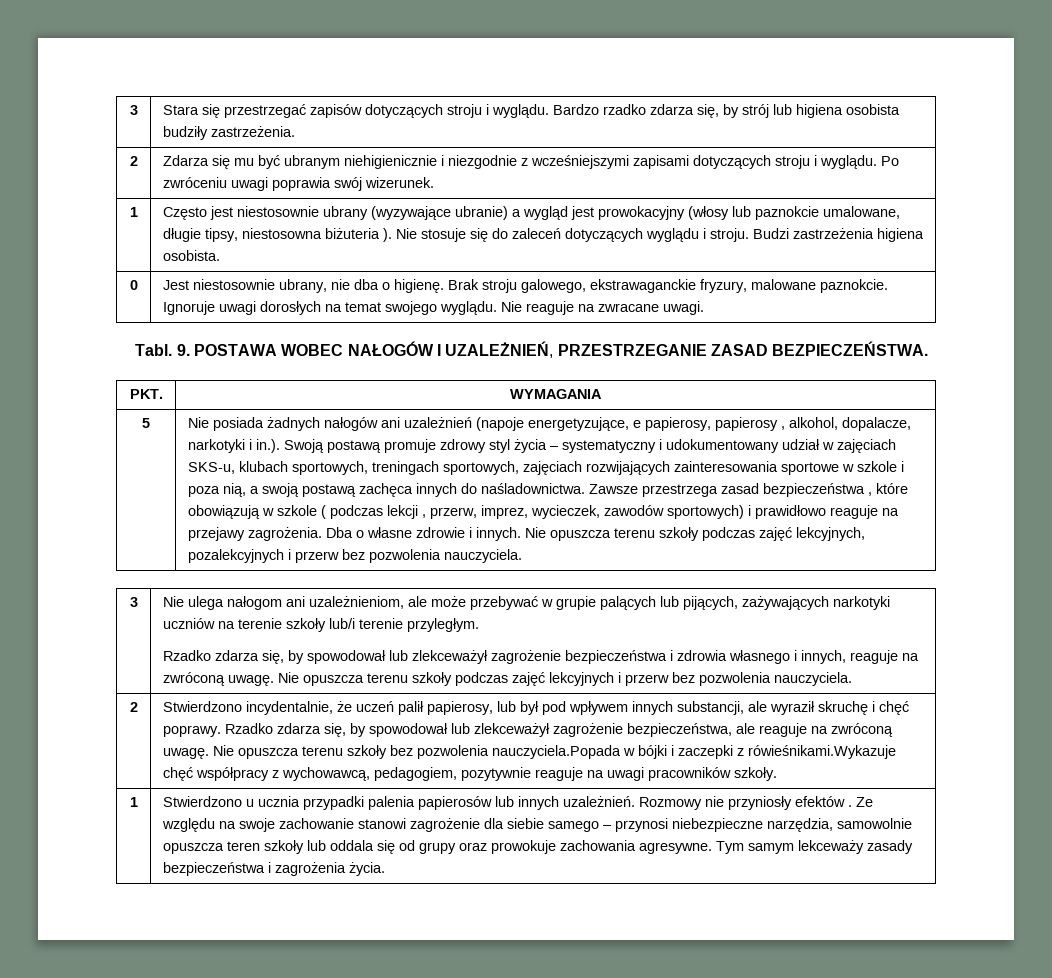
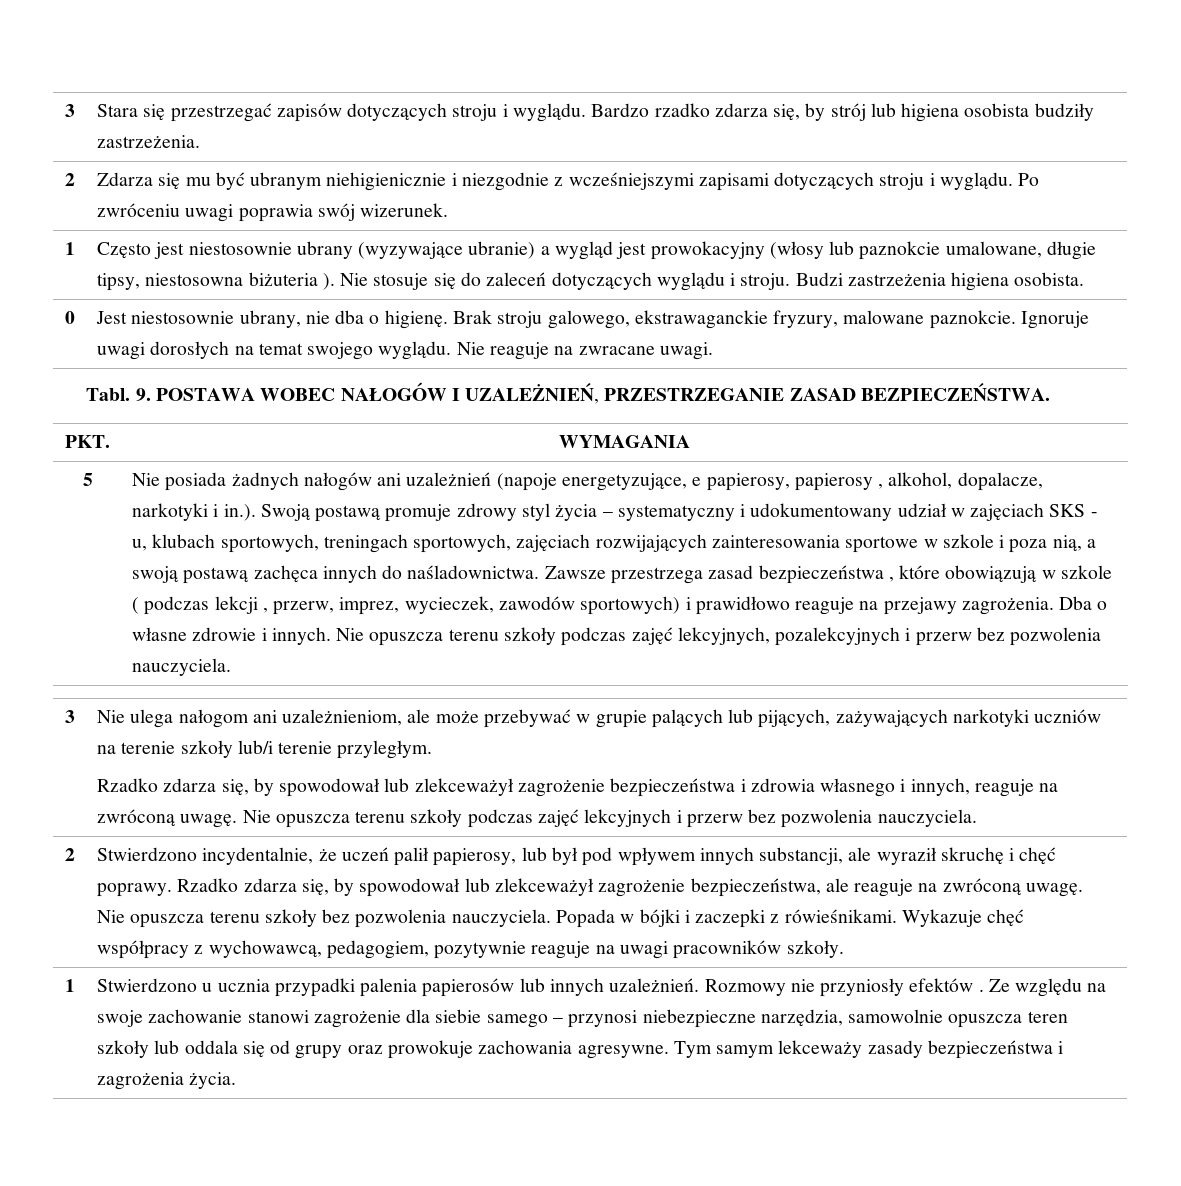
[187,462,235,474] SKS-u, -> [1049,504,1098,517] [132,539,148,551] SKS - u,
[491,745,621,759] nauczyciela.Popada -> [451,909,615,928] nauczyciela. Popada
[747,745,896,759] rówieśnikami.Wykazuje -> [784,909,982,927] rówieśnikami. Wykazuje

